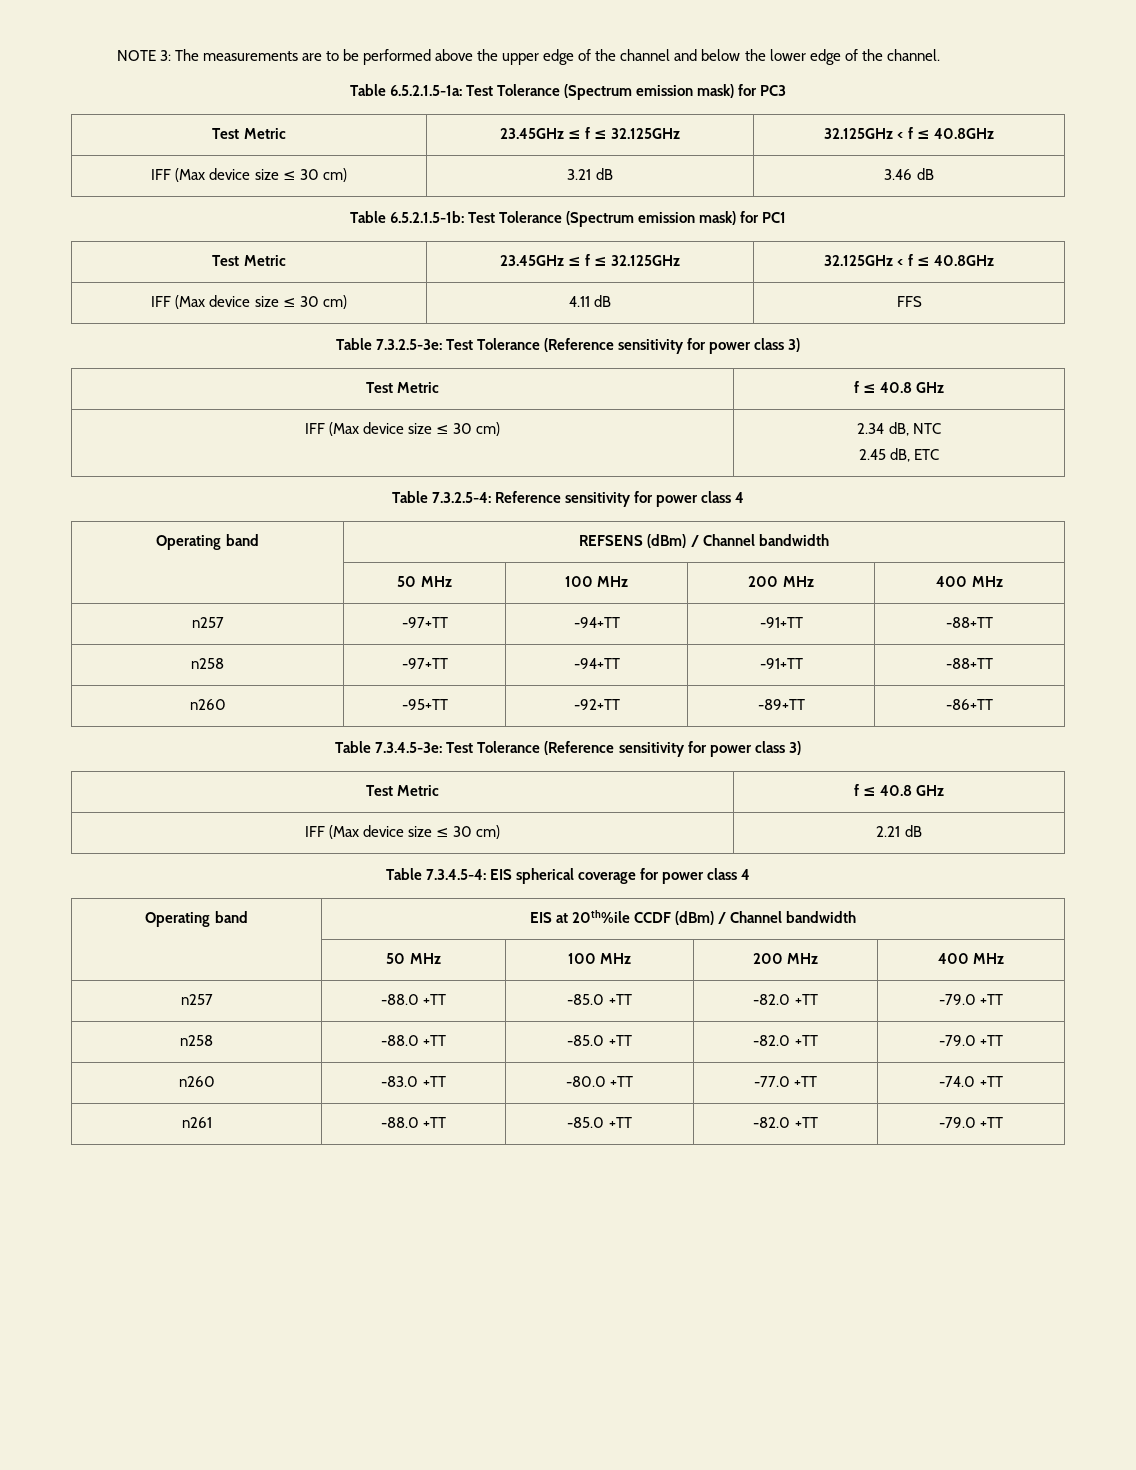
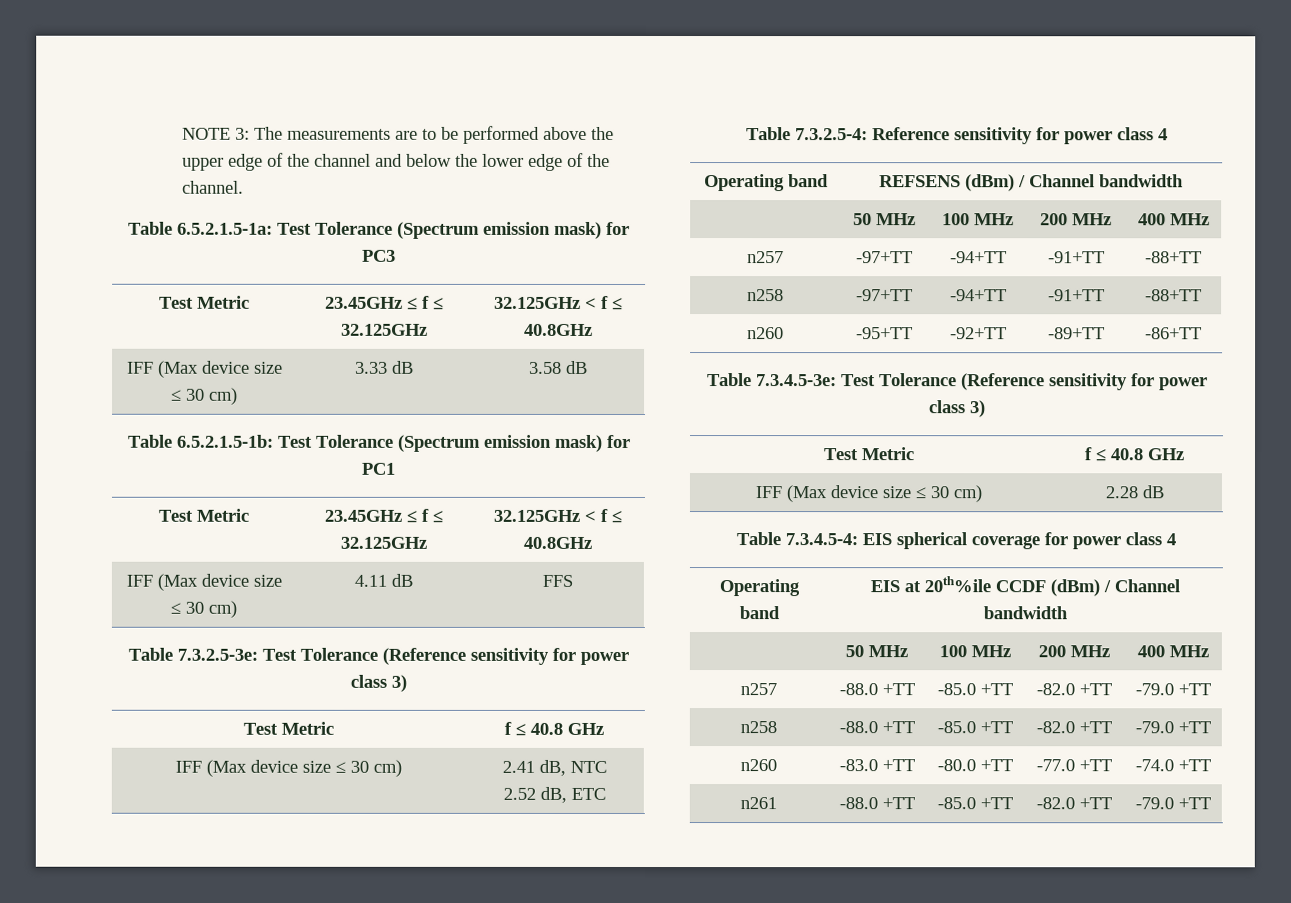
[567,168,613,180] [884,169,913,180] 3.21 dB | 3.46 -> [354,360,414,374] [529,361,562,374] 3.33 dB | 3.58
[857,423,885,434] 2.34 -> [501,760,535,773] 2.41
[858,449,886,460] 2.45 -> [502,787,536,800] 2.52
[876,826,901,837] 2.21 -> [1104,486,1138,499] 2.28

